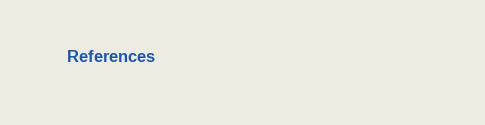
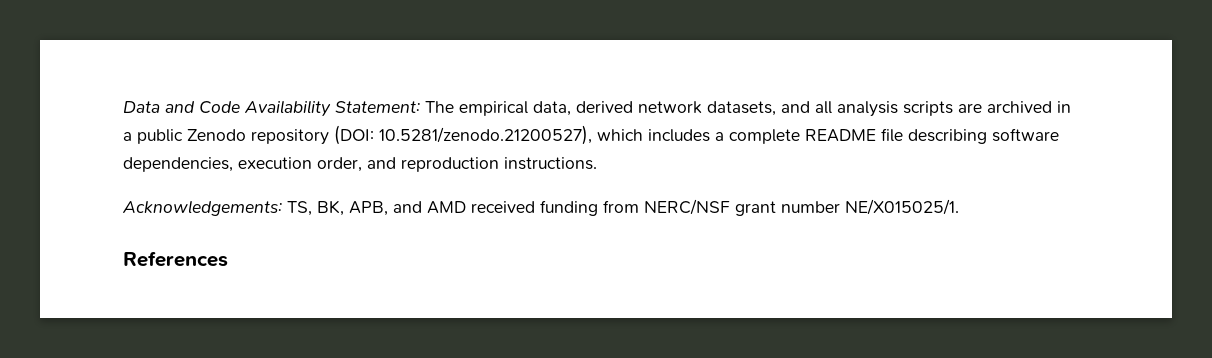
(67, 56) none -> [123,100,1071,117] [123,125,1059,145] [123,157,597,172] [122,199,959,216] Data and Code Availability Statement: The empirical data, derived network datasets, and all analysis scripts are archived in a public Zenodo repository (DOI: 10.5281/zenodo.21200527), which includes a complete README file describing software dependencies, execution order, and reproduction instructions. // Acknowledgements: TS, BK, APB, and AMD received funding from NERC/NSF grant number NE/X015025/1. //

